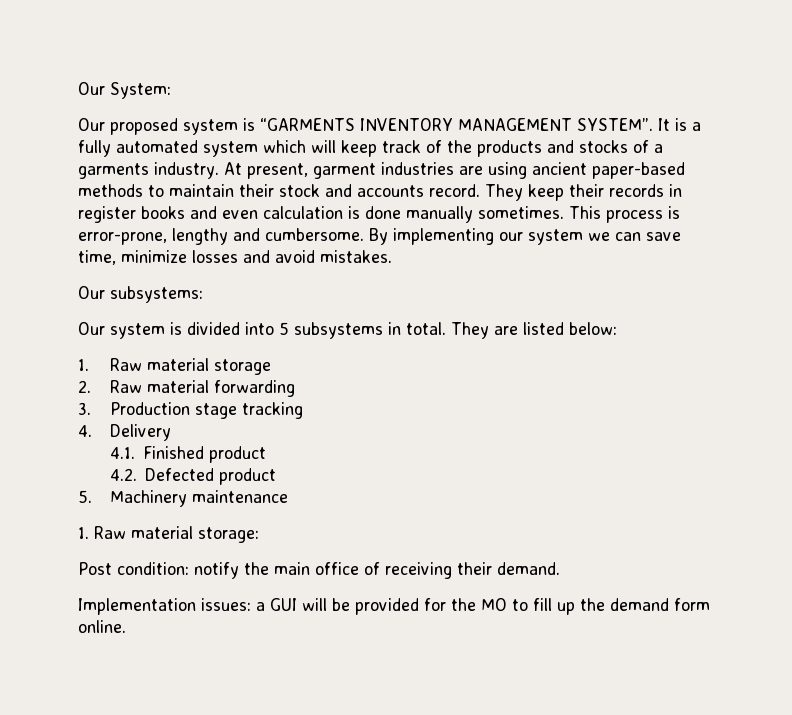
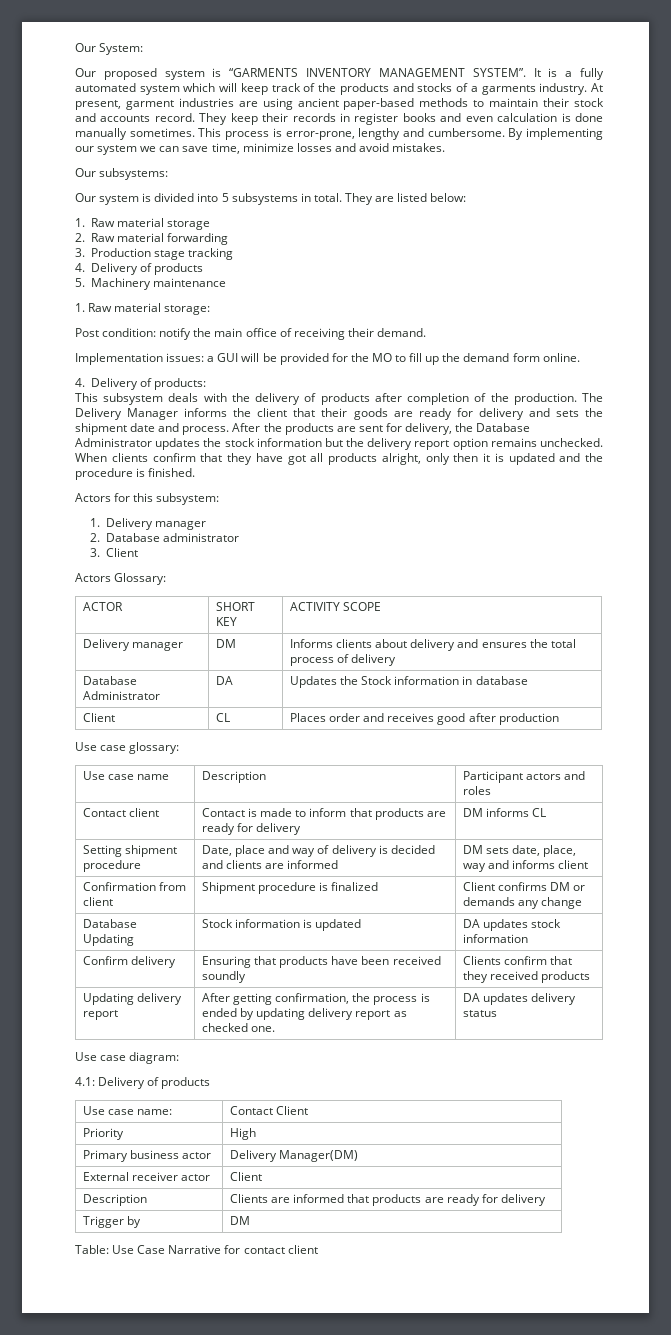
[109,446,267,463] [109,468,277,485] // 4.1. Finished product // 4.2. Defected product -> [139,263,203,275] of products
(126, 626) none -> [75,378,206,390] [75,393,603,405] [75,408,603,420] [75,423,531,435] [75,438,603,450] [75,453,603,465] [75,468,196,480] [75,493,220,505] [90,518,206,530] [90,533,239,542] [90,548,138,557] [75,573,167,585] [83,602,124,611] [216,602,256,611] [216,617,238,626] [290,602,382,611] [83,639,184,651] [216,639,237,648] [290,639,576,651] [290,654,397,666] [83,676,138,685] [83,691,161,700] [216,676,234,685] [290,676,528,688] [83,713,116,722] [216,713,231,722] [290,713,559,725] [75,742,180,754] [83,771,170,780] [202,771,267,783] [463,771,586,783] [463,786,492,795] [83,808,160,817] [202,808,446,820] [202,823,302,835] [463,808,547,817] [83,845,178,857] [83,860,142,872] [202,845,435,857] [202,860,339,869] [463,845,577,857] [463,860,589,872] [83,882,187,891] [83,897,114,906] [202,882,379,894] [463,882,586,891] [463,897,583,909] [83,919,138,928] [83,934,135,946] [202,919,362,931] [463,919,562,931] [463,934,529,943] [83,956,177,968] [202,956,441,968] [202,971,247,983] [463,956,573,965] [463,971,591,983] [83,993,183,1005] [83,1010,119,1020] [202,993,430,1005] [202,1008,407,1020] [202,1023,276,1032] [463,993,577,1005] [463,1010,498,1017] [75,1052,180,1064] [75,1077,211,1089] [83,1106,173,1115] [230,1106,309,1115] [83,1128,125,1140] [230,1128,257,1140] [83,1150,212,1162] [230,1150,359,1162] [83,1172,211,1181] [230,1172,263,1181] [83,1194,148,1206] [230,1194,546,1206] [83,1216,142,1228] [230,1216,251,1225] [75,1245,318,1254] // 4. Delivery of products: // This subsystem deals with the delivery of products after completion of the production. The Delivery Manager informs the client that their goods are ready for delivery and sets the shipment date and process. After the products are sent for delivery, the Database Administrator updates the stock information but the delivery report option remains unchecked. When clients confirm that they have got all products alright, only then it is updated and the procedure is finished. // Actors for this subsystem: // 1. Delivery manager // 2. Database administrator // 3. Client // Actors Glossary: // ACTOR | SHORT KEY | ACTIVITY SCOPE // Delivery manager | DM | Informs clients about delivery and ensures the total process of delivery // Database Administrator | DA | Updates the Stock information in database // Client | CL | Places order and receives good after production // Use case glossary: // Use case name | Description | Participant actors and roles // Contact client | Contact is made to inform that products are ready for delivery | DM informs CL // Setting shipment procedure | Date, place and way of delivery is decided and clients are informed | DM sets date, place, way and informs client // Confirmation from client | Shipment procedure is finalized | Client confirms DM or demands any change // Database Updating | Stock information is updated | DA updates stock information // Confirm delivery | Ensuring that products have been received soundly | Clients confirm that they received products // Updating delivery report | After getting confirmation, the process is ended by updating delivery report as checked one. | DA updates delivery status // Use case diagram: // 4.1: Delivery of products // Use case name: | Contact Client // Priority | High // Primary business actor | Delivery Manager(DM) // External receiver actor | Client // Description | Clients are informed that products are ready for delivery // Trigger by | DM // Table: Use Case Narrative for contact client

